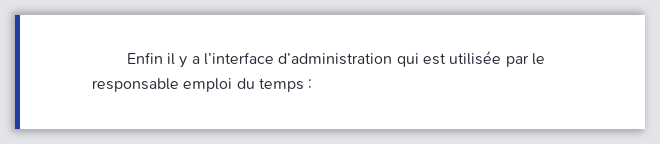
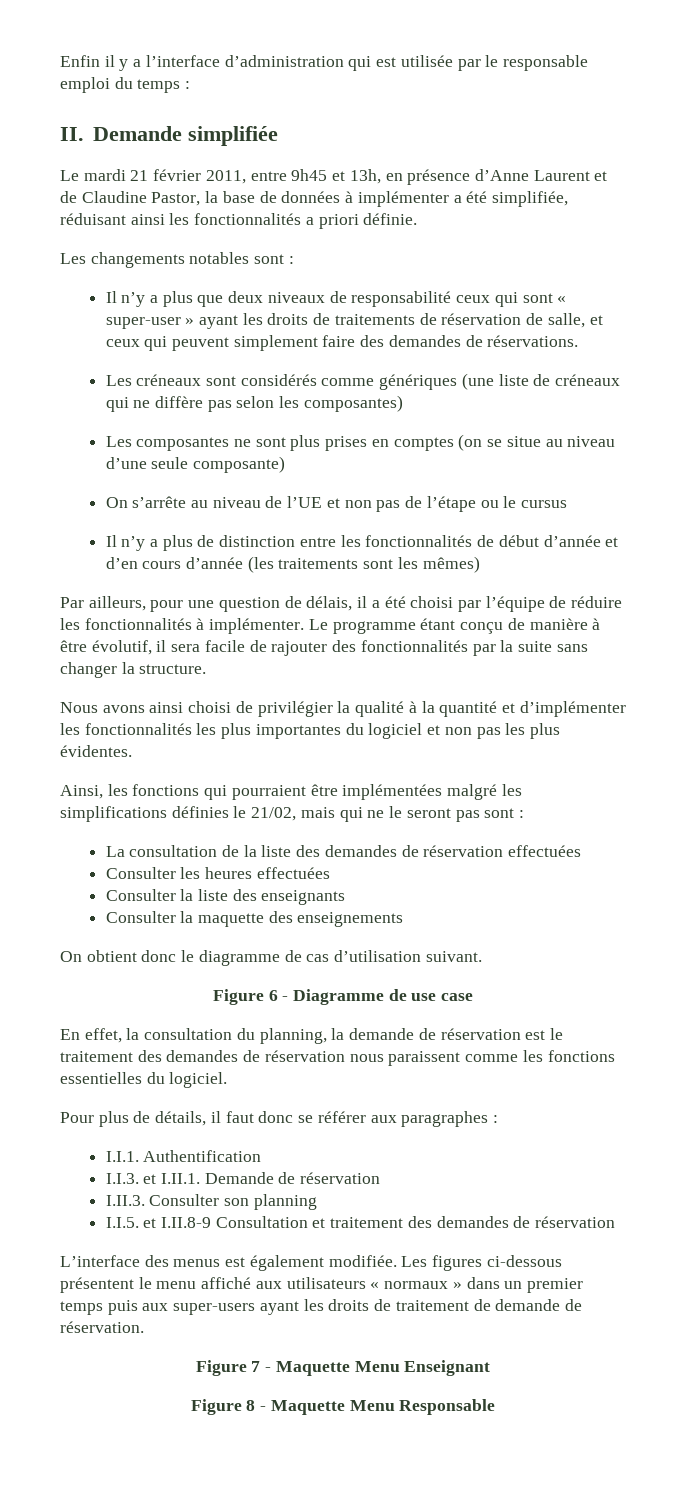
(313, 84) none -> [60,126,278,146] [60,169,608,185] [60,191,568,207] [60,213,418,229] [60,252,294,268] [105,291,567,307] [105,313,603,329] [105,335,579,351] [105,373,621,390] [105,395,403,412] [105,434,616,451] [105,456,285,473] [105,496,567,512] [105,535,619,551] [105,556,480,573] [60,596,623,612] [60,618,601,634] [60,640,588,656] [60,662,207,678] [60,701,626,717] [60,723,560,739] [60,745,132,757] [60,784,522,800] [60,806,524,822] [105,845,582,857] [105,867,330,879] [105,889,346,905] [105,911,404,927] [60,950,482,966] [212,989,474,1005] [60,1028,563,1044] [60,1050,615,1066] [60,1072,228,1088] [60,1111,498,1127] [105,1150,262,1162] [105,1172,381,1184] [105,1194,317,1210] [105,1216,616,1228] [60,1255,562,1271] [60,1277,583,1293] [60,1299,582,1315] [60,1321,144,1333] [195,1360,491,1376] [190,1399,496,1415] // II. Demande simplifiée // Le mardi 21 février 2011, entre 9h45 et 13h, en présence d’Anne Laurent et de Claudine Pastor, la base de données à implémenter a été simplifiée, réduisant ainsi les fonctionnalités a priori définie. // Les changements notables sont : // Il n’y a plus que deux niveaux de responsabilité ceux qui sont « super-user » ayant les droits de traitements de réservation de salle, et ceux qui peuvent simplement faire des demandes de réservations. // Les créneaux sont considérés comme génériques (une liste de créneaux qui ne diffère pas selon les composantes) // Les composantes ne sont plus prises en comptes (on se situe au niveau d’une seule composante) // On s’arrête au niveau de l’UE et non pas de l’étape ou le cursus // Il n’y a plus de distinction entre les fonctionnalités de début d’année et d’en cours d’année (les traitements sont les mêmes) // Par ailleurs, pour une question de délais, il a été choisi par l’équipe de réduire les fonctionnalités à implémenter. Le programme étant conçu de manière à être évolutif, il sera facile de rajouter des fonctionnalités par la suite sans changer la structure. // Nous avons ainsi choisi de privilégier la qualité à la quantité et d’implémenter les fonctionnalités les plus importantes du logiciel et non pas les plus évidentes. // Ainsi, les fonctions qui pourraient être implémentées malgré les simplifications définies le 21/02, mais qui ne le seront pas sont : // La consultation de la liste des demandes de réservation effectuées // Consulter les heures effectuées // Consulter la liste des enseignants // Consulter la maquette des enseignements // On obtient donc le diagramme de cas d’utilisation suivant. // Figure 6 - Diagramme de use case // En effet, la consultation du planning, la demande de réservation est le traitement des demandes de réservation nous paraissent comme les fonctions essentielles du logiciel. // Pour plus de détails, il faut donc se référer aux paragraphes : // I.I.1. Authentification // I.I.3. et I.II.1. Demande de réservation // I.II.3. Consulter son planning // I.I.5. et I.II.8-9 Consultation et traitement des demandes de réservation // L’interface des menus est également modifiée. Les figures ci-dessous présentent le menu affiché aux utilisateurs « normaux » dans un premier temps puis aux super-users ayant les droits de traitement de demande de réservation. // Figure 7 - Maquette Menu Enseignant // Figure 8 - Maquette Menu Responsable

